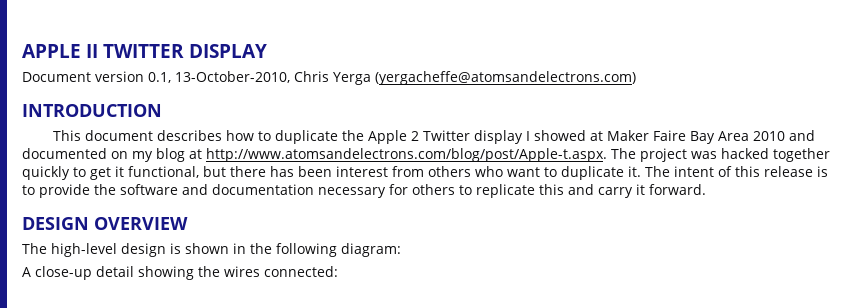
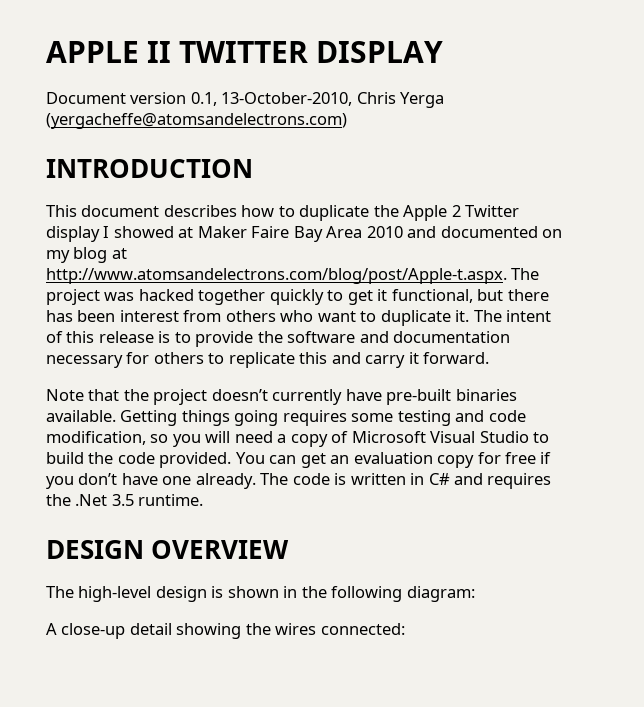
(706, 189) none -> [46,389,517,405] [46,410,526,426] [46,431,550,447] [46,452,552,468] [46,473,552,489] [46,494,204,506] // Note that the project doesn’t currently have pre-built binaries available. Getting things going requires some testing and code modification, so you will need a copy of Microsoft Visual Studio to build the code provided. You can get an evaluation copy for free if you don’t have one already. The code is written in C# and requires the .Net 3.5 runtime.

